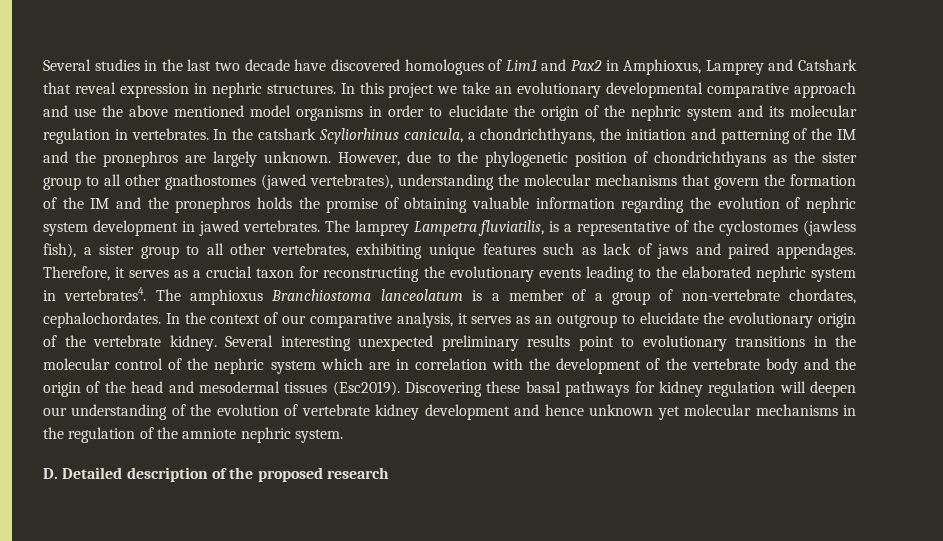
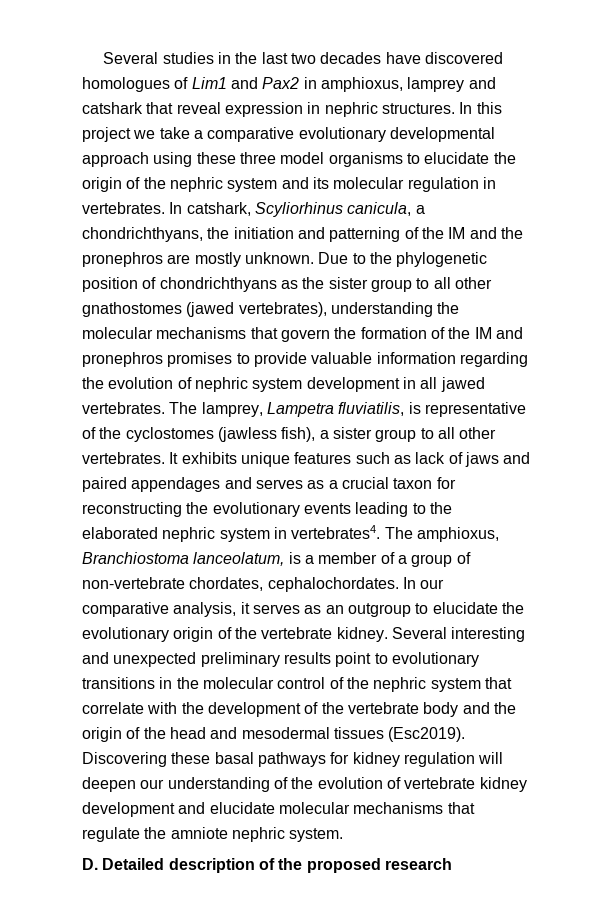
[244,59,290,71] decade -> [320,52,382,64] decades
[623,59,857,75] Amphioxus, Lamprey and Catshark -> [320,77,496,92] [82,102,143,114] amphioxus, lamprey and catshark
[495,82,857,98] [43,105,425,121] an evolutionary developmental comparative approach and use the above mentioned model organisms in order -> [193,127,495,142] [82,152,403,167] a comparative evolutionary developmental approach using these three model organisms
[232,128,317,140] the catshark -> [186,202,251,216] catshark,
[212,151,431,167] largely unknown. However, due -> [194,252,349,267] mostly unknown. Due
[147,197,468,213] the pronephros holds the promise of obtaining -> [82,352,307,367] pronephros promises to provide
(195, 226) none -> [420,377,438,389] all
[354,220,409,236] lamprey -> [201,402,263,417] lamprey,
[564,224,573,232] a -> (421, 408) none
[271,243,423,259] vertebrates, exhibiting -> [82,452,237,464] vertebrates. It exhibits
[776,243,856,259] [43,266,126,281] appendages. Therefore, it -> [131,477,252,492] appendages and
[190,289,463,305] amphioxus Branchiostoma lanceolatum -> [416,527,499,542] [82,552,285,566] amphioxus, Branchiostoma lanceolatum,
[184,312,279,324] the context of -> (416, 583) none
(351, 343) none -> [82,652,109,664] and
[320,358,487,370] which are in correlation -> [484,677,512,689] [82,702,144,714] that correlate
[544,404,857,420] [43,427,154,443] hence unknown yet molecular mechanisms in the regulation of -> [209,802,475,814] [82,827,140,842] elucidate molecular mechanisms that regulate

